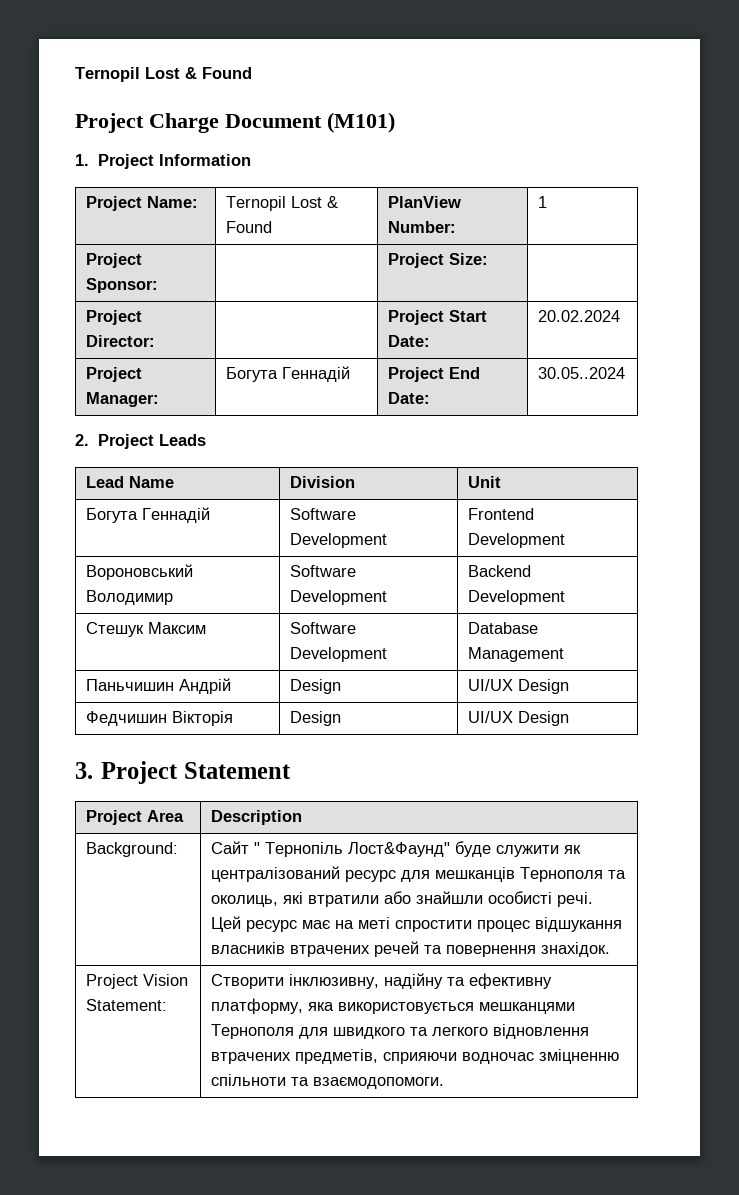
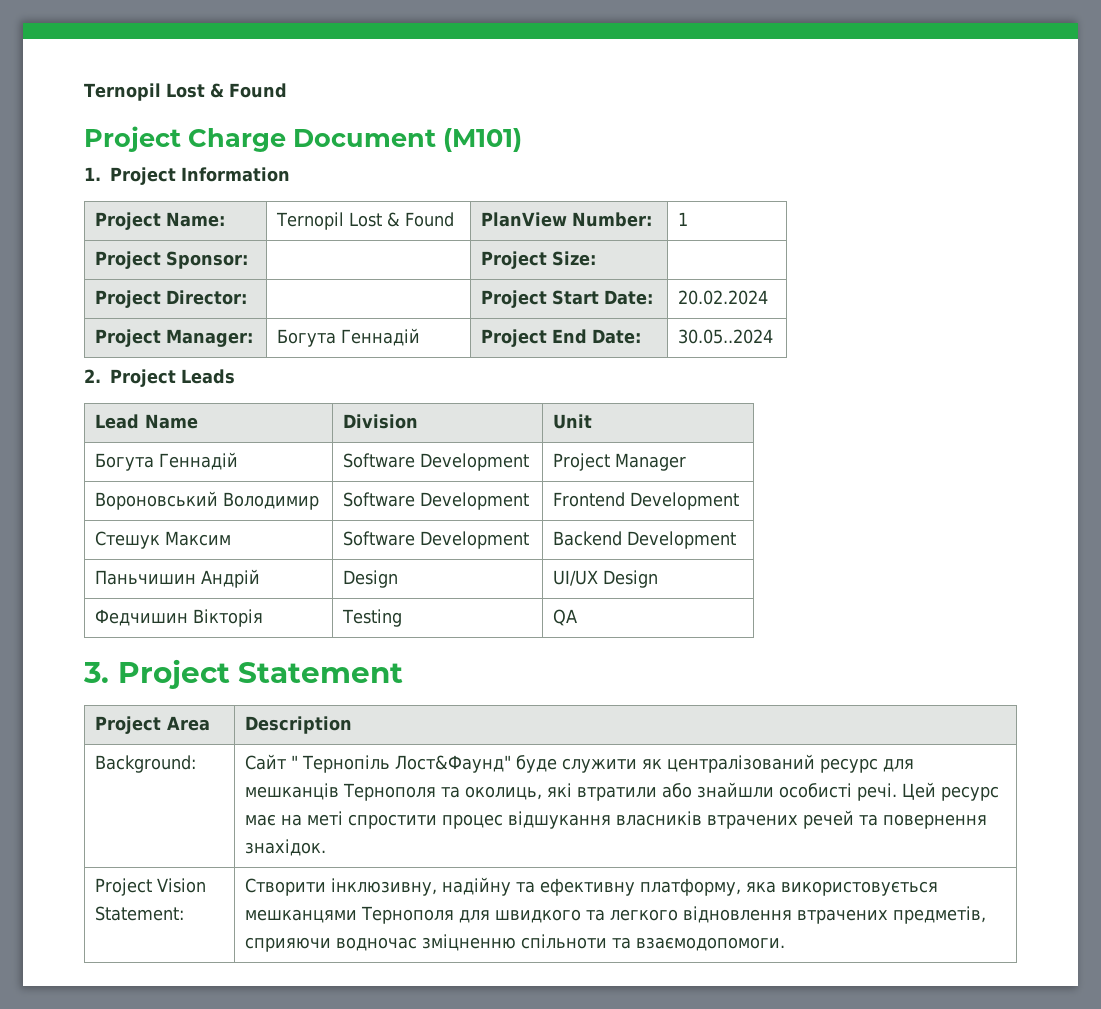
[467,508,534,520] [467,533,565,548] Frontend Development -> [553,453,687,471] Project Manager
[467,565,531,577] Backend -> [553,492,626,507] Frontend
[467,622,538,634] [467,647,564,662] Database Management -> [553,531,737,549] Backend Development
[289,711,341,726] [467,711,569,726] Design | UI/UX Design -> [342,609,403,627] [553,609,578,626] Testing | QA

